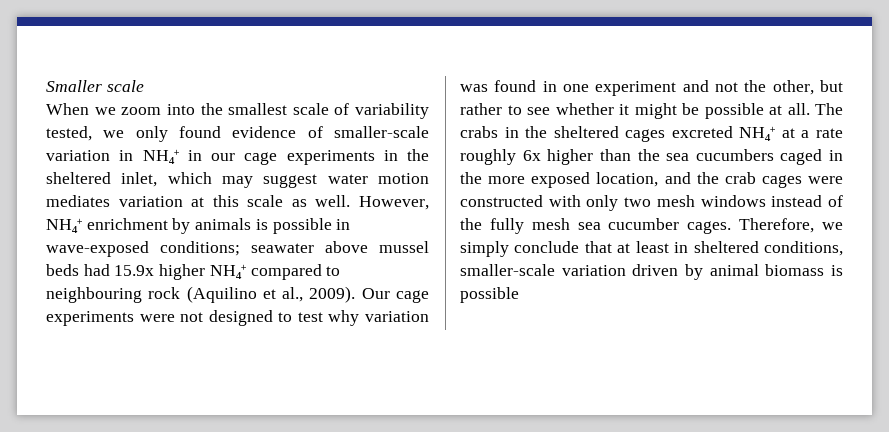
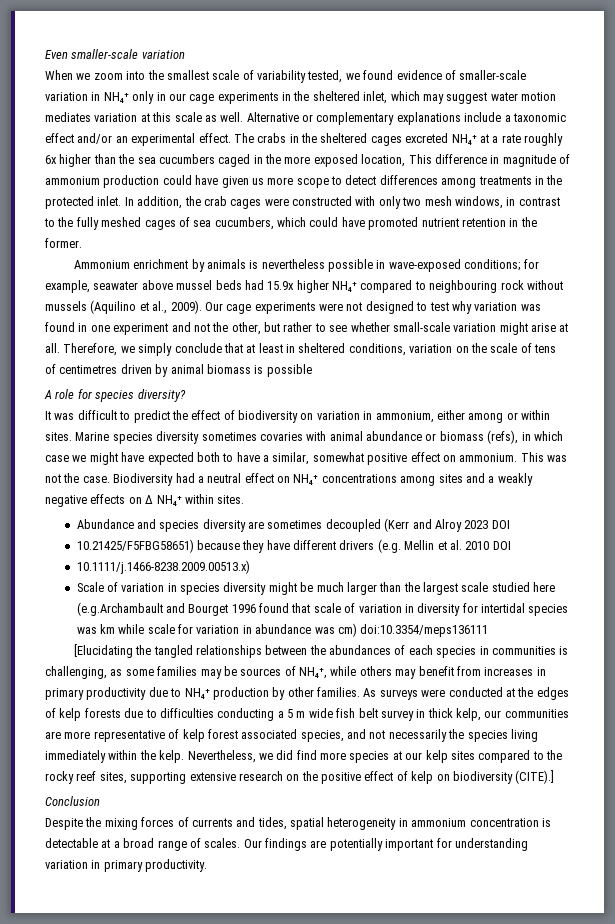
[46,80,144,92] Smaller scale -> [45,49,185,59] Even smaller-scale variation
[135,126,168,142] only -> (360, 76) none
(179, 156) none -> [132,91,155,104] only
[359,196,429,210] [46,218,82,233] However, NH₄⁺ -> [246,112,566,125] [45,133,563,146] [45,154,570,167] [45,175,563,188] [45,196,560,209] [44,217,537,230] [45,238,82,248] [73,260,130,269] Alternative or complementary explanations include a taxonomic effect and/or an experimental effect. The crabs in the sheltered cages excreted NH₄⁺ at a rate roughly 6x higher than the sea cucumbers caged in the more exposed location, This difference in magnitude of ammonium production could have given us more scope to detect differences among treatments in the protected inlet. In addition, the crab cages were constructed with only two mesh windows, in contrast to the fully meshed cages of sea cucumbers, which could have promoted nutrient retention in the former. // Ammonium
(268, 224) none -> [261,259,325,269] nevertheless
(240, 248) none -> [523,259,539,269] [45,280,90,293] for example,
(181, 293) none -> [526,280,563,290] [45,301,87,311] without mussels
[619,103,843,119] [460,126,843,142] [460,149,843,165] [460,172,843,188] [460,195,843,211] [460,218,732,234] it might be possible at all. The crabs in the sheltered cages excreted NH₄⁺ at a rate roughly 6x higher than the sea cucumbers caged in the more exposed location, and the crab cages were constructed with only two mesh windows instead of the fully mesh sea cucumber cages. -> [392,322,569,335] [45,343,60,353] small-scale variation might arise at all.
[460,264,626,276] smaller-scale variation -> [409,343,556,353] [45,364,118,374] variation on the scale of tens of centimetres
(519, 295) none -> [44,389,186,402] [45,410,550,423] [45,430,563,444] [45,452,567,465] [45,473,533,486] [45,494,245,507] [76,518,510,532] [76,539,511,553] [76,560,250,574] [76,582,556,595] [76,602,569,616] [76,623,489,637] [73,644,569,658] [45,666,546,679] [45,687,569,700] [45,708,569,721] [45,729,538,742] [45,750,562,763] [45,770,555,784] [45,796,100,806] [45,817,551,830] [45,838,528,851] [45,859,208,872] // A role for species diversity? // It was difficult to predict the effect of biodiversity on variation in ammonium, either among or within sites. Marine species diversity sometimes covaries with animal abundance or biomass (refs), in which case we might have expected both to have a similar, somewhat positive effect on ammonium. This was not the case. Biodiversity had a neutral effect on NH₄⁺ concentrations among sites and a weakly negative effects on ∆ NH₄⁺ within sites. // Abundance and species diversity are sometimes decoupled (Kerr and Alroy 2023 DOI // 10.21425/F5FBG58651) because they have different drivers (e.g. Mellin et al. 2010 DOI // 10.1111/j.1466-8238.2009.00513.x) // Scale of variation in species diversity might be much larger than the largest scale studied here (e.g.Archambault and Bourget 1996 found that scale of variation in diversity for intertidal species was km while scale for variation in abundance was cm) doi:10.3354/meps136111 // [Elucidating the tangled relationships between the abundances of each species in communities is challenging, as some families may be sources of NH₄⁺, while others may benefit from increases in primary productivity due to NH₄⁺ production by other families. As surveys were conducted at the edges of kelp forests due to difficulties conducting a 5 m wide fish belt survey in thick kelp, our communities are more representative of kelp forest associated species, and not necessarily the species living immediately within the kelp. Nevertheless, we did find more species at our kelp sites compared to the rocky reef sites, supporting extensive research on the positive effect of kelp on biodiversity (CITE).] // Conclusion // Despite the mixing forces of currents and tides, spatial heterogeneity in ammonium concentration is detectable at a broad range of scales. Our findings are potentially important for understanding variation in primary productivity.

